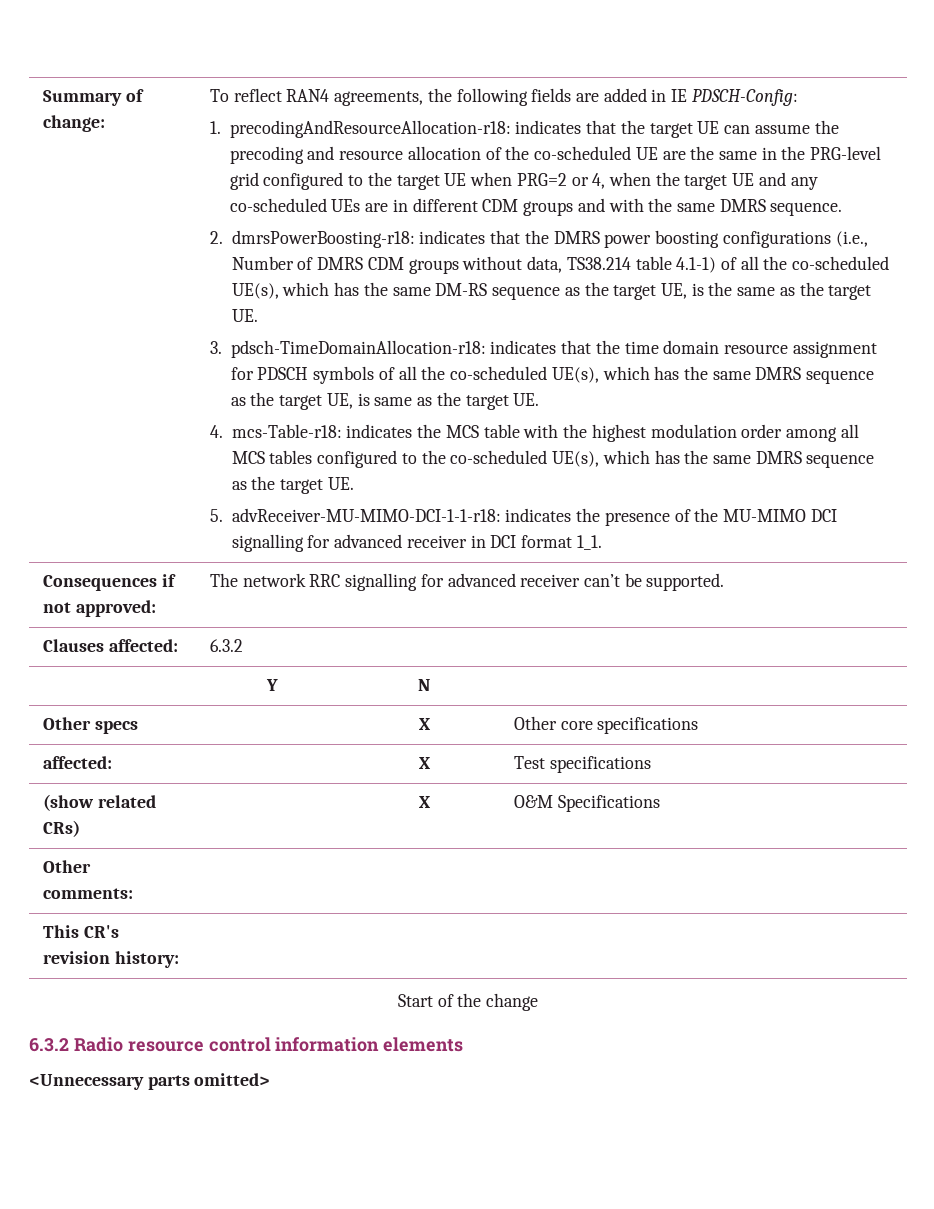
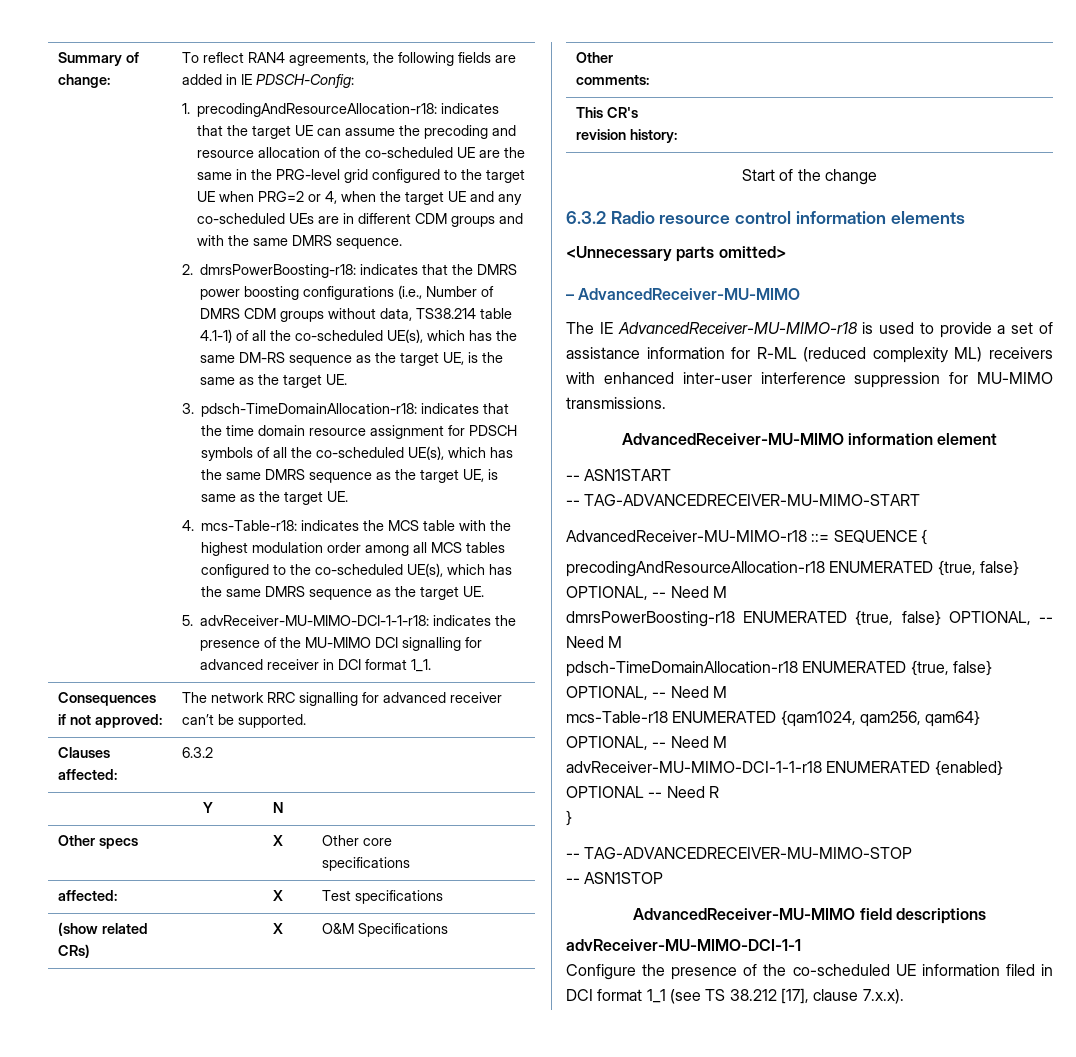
(271, 1079) none -> [566,288,801,300] [566,322,1053,338] [566,347,1053,363] [566,372,1053,388] [566,397,666,409] [621,433,998,445] [566,469,672,481] [566,494,921,506] [566,529,927,545] [566,560,1019,577] [566,586,727,600] [566,610,1053,627] [566,636,623,648] [566,660,992,677] [566,686,727,700] [566,710,981,727] [566,736,727,750] [566,760,1003,776] [566,786,719,798] [566,810,572,826] [566,847,913,859] [566,872,664,884] [633,908,986,924] [566,939,801,951] [566,964,1053,980] [566,988,904,1004] // – AdvancedReceiver-MU-MIMO // The IE AdvancedReceiver-MU-MIMO-r18 is used to provide a set of assistance information for R-ML (reduced complexity ML) receivers with enhanced inter-user interference suppression for MU-MIMO transmissions. // AdvancedReceiver-MU-MIMO information element // -- ASN1START // -- TAG-ADVANCEDRECEIVER-MU-MIMO-START // AdvancedReceiver-MU-MIMO-r18 ::= SEQUENCE { // precodingAndResourceAllocation-r18 ENUMERATED {true, false} OPTIONAL, -- Need M // dmrsPowerBoosting-r18 ENUMERATED {true, false} OPTIONAL, -- Need M // pdsch-TimeDomainAllocation-r18 ENUMERATED {true, false} OPTIONAL, -- Need M // mcs-Table-r18 ENUMERATED {qam1024, qam256, qam64} OPTIONAL, -- Need M // advReceiver-MU-MIMO-DCI-1-1-r18 ENUMERATED {enabled} OPTIONAL -- Need R // } // -- TAG-ADVANCEDRECEIVER-MU-MIMO-STOP // -- ASN1STOP // AdvancedReceiver-MU-MIMO field descriptions // advReceiver-MU-MIMO-DCI-1-1 // Configure the presence of the co-scheduled UE information filed in DCI format 1_1 (see TS 38.212 [17], clause 7.x.x).

